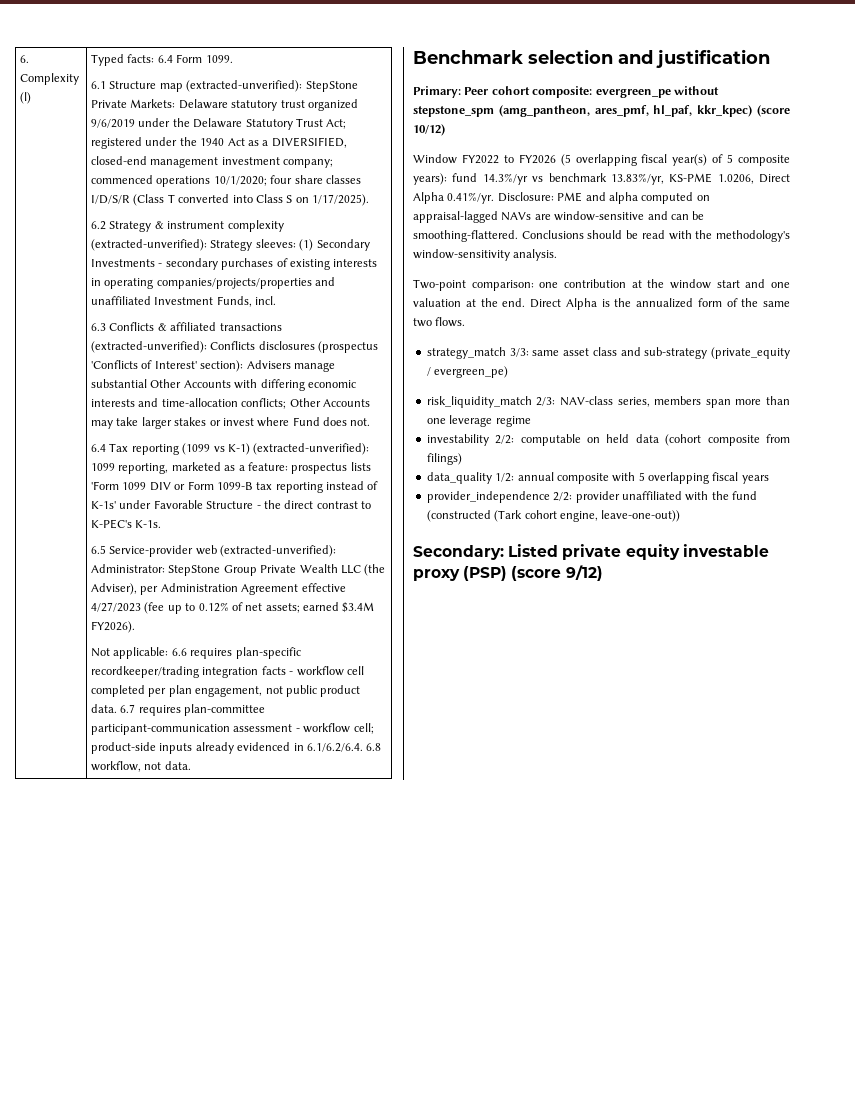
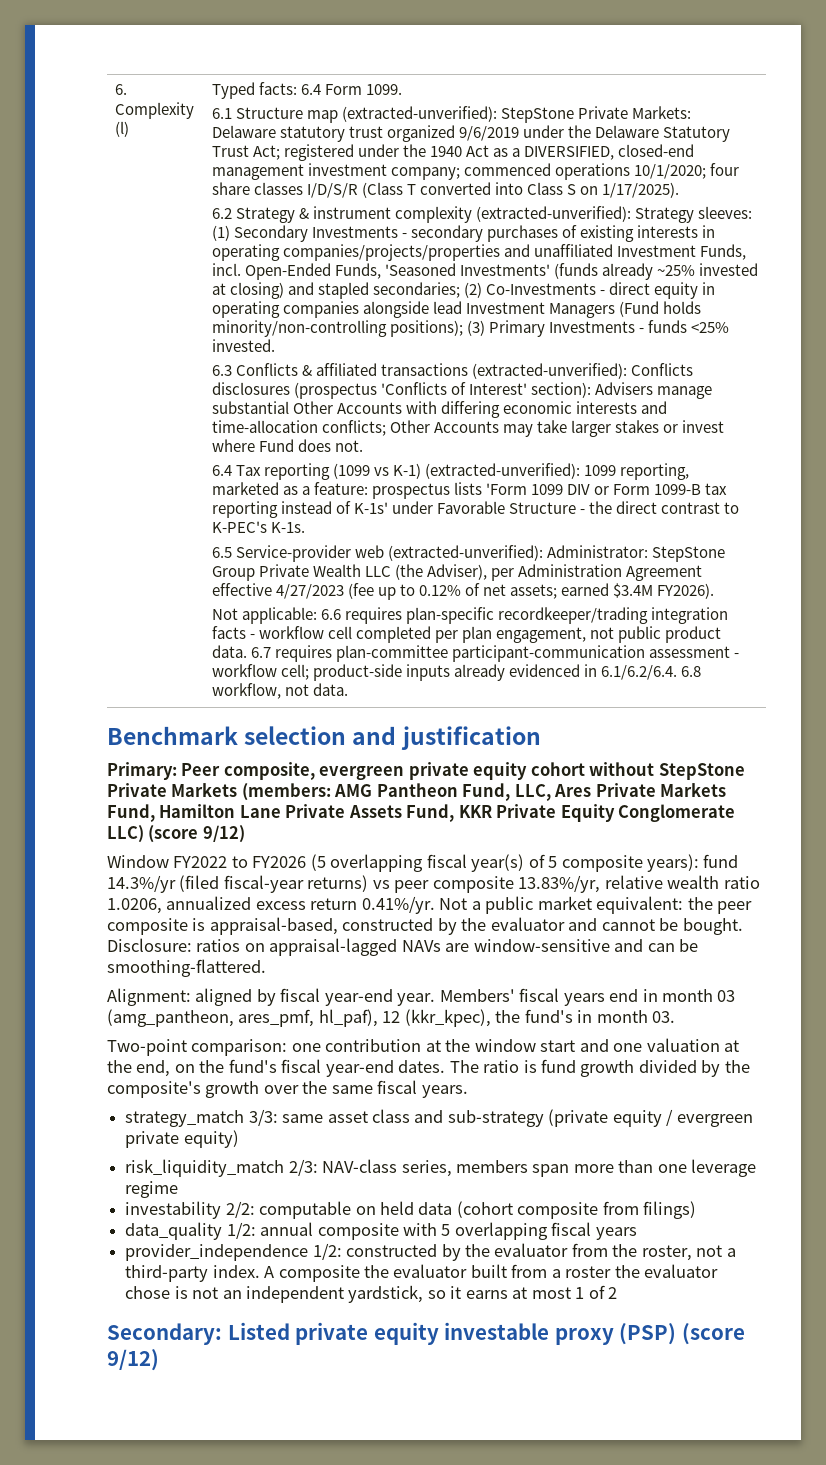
(277, 300) none -> [244,263,759,280] [211,282,716,299] [211,301,701,318] [211,320,729,337] [211,339,275,352] Open-Ended Funds, 'Seasoned Investments' (funds already ~25% invested at closing) and stapled secondaries; (2) Co-Investments - direct equity in operating companies alongside lead Investment Managers (Fund holds minority/non-controlling positions); (3) Primary Investments - funds <25% invested.
[491,86,719,98] [413,105,790,117] [413,124,445,136] cohort composite: evergreen_pe without stepstone_spm (amg_pantheon, ares_pmf, hl_paf, kkr_kpec) (score 10/12) -> [223,762,745,780] [107,783,727,801] [107,804,736,822] [107,825,245,843] composite, evergreen private equity cohort without StepStone Private Markets (members: AMG Pantheon Fund, LLC, Ares Private Markets Fund, Hamilton Lane Private Assets Fund, KKR Private Equity Conglomerate LLC) (score 9/12)
[532,173,790,185] [413,192,694,204] vs benchmark 13.83%/yr, KS-PME 1.0206, Direct Alpha 0.41%/yr. Disclosure: PME and alpha computed -> [179,875,760,893] [107,896,753,914] [107,917,743,935] [107,938,241,952] (filed fiscal-year returns) vs peer composite 13.83%/yr, relative wealth ratio 1.0206, annualized excess return 0.41%/yr. Not a public market equivalent: the peer composite is appraisal-based, constructed by the evaluator and cannot be bought. Disclosure: ratios
[521,230,790,242] [413,249,558,261] Conclusions should be read with the methodology's window-sensitivity analysis. -> [107,988,736,1006] [107,1009,676,1027] // Alignment: aligned by fiscal year-end year. Members' fiscal years end in month 03 (amg_pantheon, ares_pmf, hl_paf), 12 (kkr_kpec), the fund's in month 03.
[502,298,790,310] [413,317,466,327] end. Direct Alpha is the annualized form of the same two flows. -> [136,1059,750,1077] [107,1080,468,1098] end, on the fund's fiscal year-end dates. The ratio is fund growth divided by the composite's growth over the same fiscal years.
[711,347,790,359] [426,366,509,378] (private_equity / evergreen_pe) -> [548,1109,753,1127] [125,1130,239,1148] (private equity / evergreen private equity)
[553,491,757,503] [426,510,681,522] 2/2: provider unaffiliated with the fund (constructed (Tark cohort engine, leave-one-out)) -> [312,1243,736,1261] [125,1264,719,1282] [125,1285,618,1303] 1/2: constructed by the evaluator from the roster, not a third-party index. A composite the evaluator built from a roster the evaluator chose is not an independent yardstick, so it earns at most 1 of 2

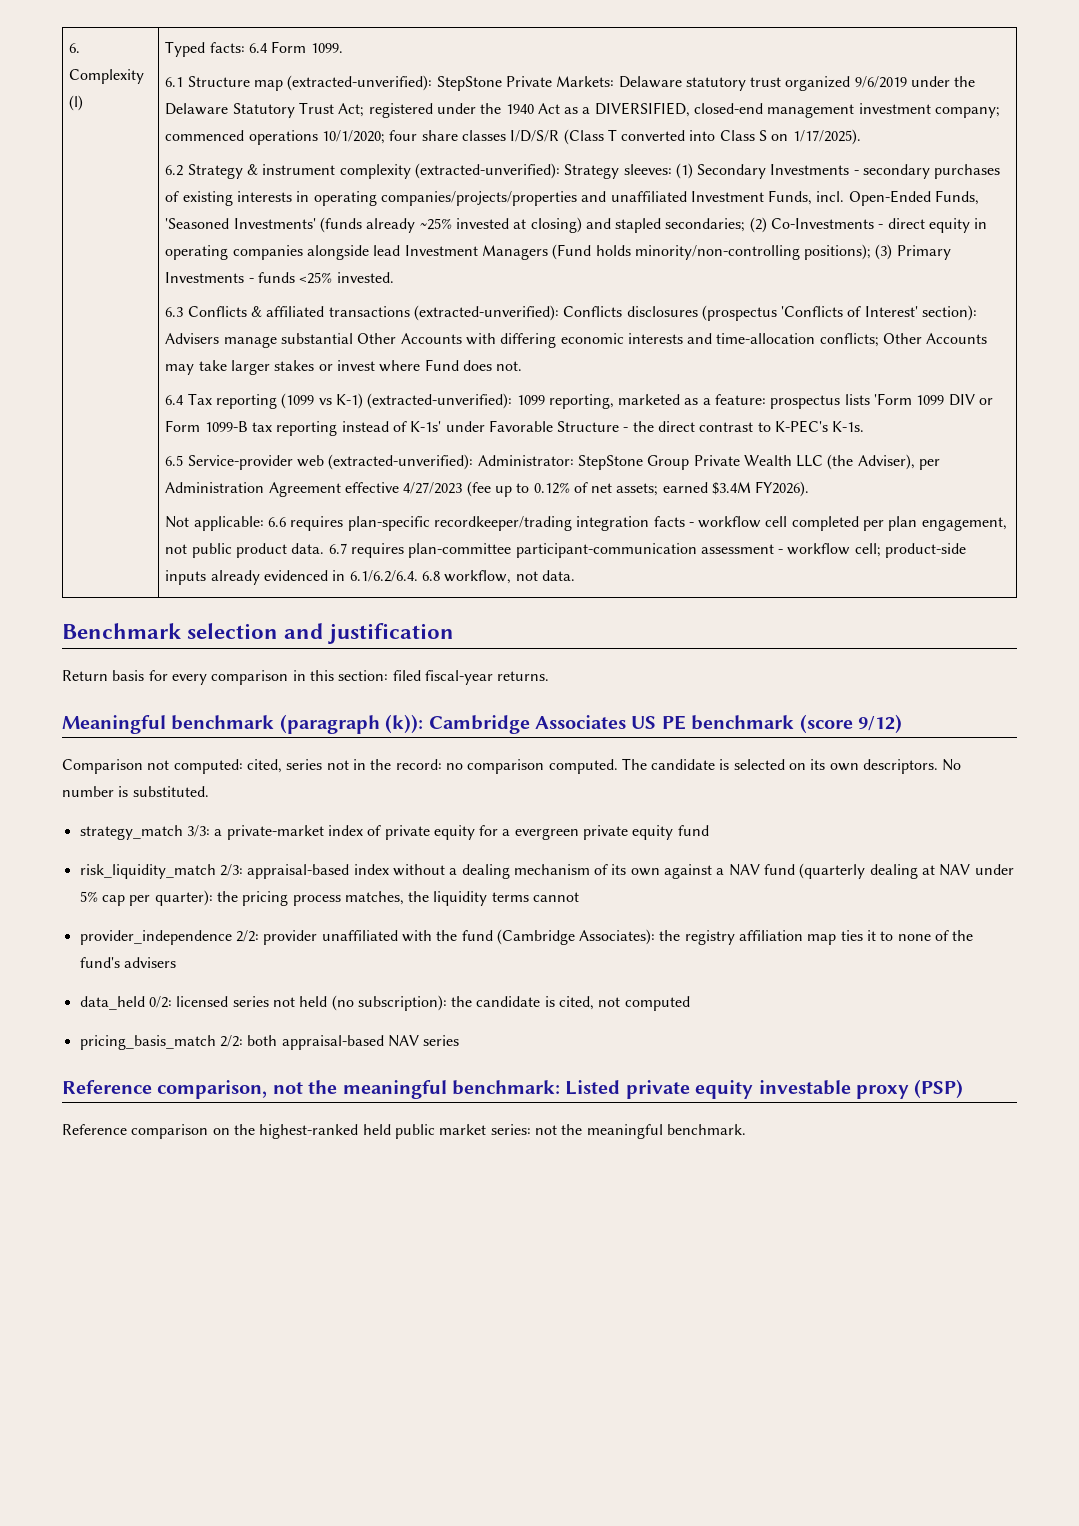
[107,762,745,780] [107,783,727,801] [107,804,736,822] [107,825,245,843] [107,854,739,872] [107,875,760,893] [107,896,753,914] [107,917,743,935] [107,938,699,956] [107,959,266,977] [107,988,736,1006] [107,1009,676,1027] [107,1038,740,1056] [107,1059,750,1077] [107,1080,468,1098] [125,1109,753,1127] [125,1130,239,1148] [125,1159,757,1177] [125,1181,179,1198] [125,1201,697,1219] [125,1222,637,1240] [125,1243,736,1261] [125,1264,719,1282] [125,1285,618,1303] [107,1323,222,1345] Primary: Peer composite, evergreen private equity cohort without StepStone Private Markets (members: AMG Pantheon Fund, LLC, Ares Private Markets Fund, Hamilton Lane Private Assets Fund, KKR Private Equity Conglomerate LLC) (score 9/12) // Window FY2022 to FY2026 (5 overlapping fiscal year(s) of 5 composite years): fund 14.3%/yr (filed fiscal-year returns) vs peer composite 13.83%/yr, relative wealth ratio 1.0206, annualized excess return 0.41%/yr. Not a public market equivalent: the peer composite is appraisal-based, constructed by the evaluator and cannot be bought. Disclosure: ratios on appraisal-lagged NAVs are window-sensitive and can be smoothing-flattered. // Alignment: aligned by fiscal year-end year. Members' fiscal years end in month 03 (amg_pantheon, ares_pmf, hl_paf), 12 (kkr_kpec), the fund's in month 03. // Two-point comparison: one contribution at the window start and one valuation at the end, on the fund's fiscal year-end dates. The ratio is fund growth divided by the composite's growth over the same fiscal years. // strategy_match 3/3: same asset class and sub-strategy (private equity / evergreen private equity) // risk_liquidity_match 2/3: NAV-class series, members span more than one leverage regime // investability 2/2: computable on held data (cohort composite from filings) // data_quality 1/2: annual composite with 5 overlapping fiscal years // provider_independence 1/2: constructed by the evaluator from the roster, not a third-party index. A composite the evaluator built from a roster the evaluator chose is not an independent yardstick, so it earns at most 1 of 2 // Secondary: -> [62,670,550,685] [62,714,902,734] [62,758,962,774] [62,786,209,797] [79,825,709,840] [79,863,1014,879] [79,890,580,906] [79,929,974,945] [79,957,176,968] [79,995,690,1011] [79,1035,460,1050] [62,1080,560,1099] Return basis for every comparison in this section: filed fiscal-year returns. // Meaningful benchmark (paragraph (k)): Cambridge Associates US PE benchmark (score 9/12) // Comparison not computed: cited, series not in the record: no comparison computed. The candidate is selected on its own descriptors. No number is substituted. // strategy_match 3/3: a private-market index of private equity for a evergreen private equity fund // risk_liquidity_match 2/3: appraisal-based index without a dealing mechanism of its own against a NAV fund (quarterly dealing at NAV under 5% cap per quarter): the pricing process matches, the liquidity terms cannot // provider_independence 2/2: provider unaffiliated with the fund (Cambridge Associates): the registry affiliation map ties it to none of the fund's advisers // data_held 0/2: licensed series not held (no subscription): the candidate is cited, not computed // pricing_basis_match 2/2: both appraisal-based NAV series // Reference comparison, not the meaningful benchmark:
[681,1323,745,1345] [107,1349,159,1371] (score 9/12) -> [62,1124,746,1139] // Reference comparison on the highest-ranked held public market series: not the meaningful benchmark.

